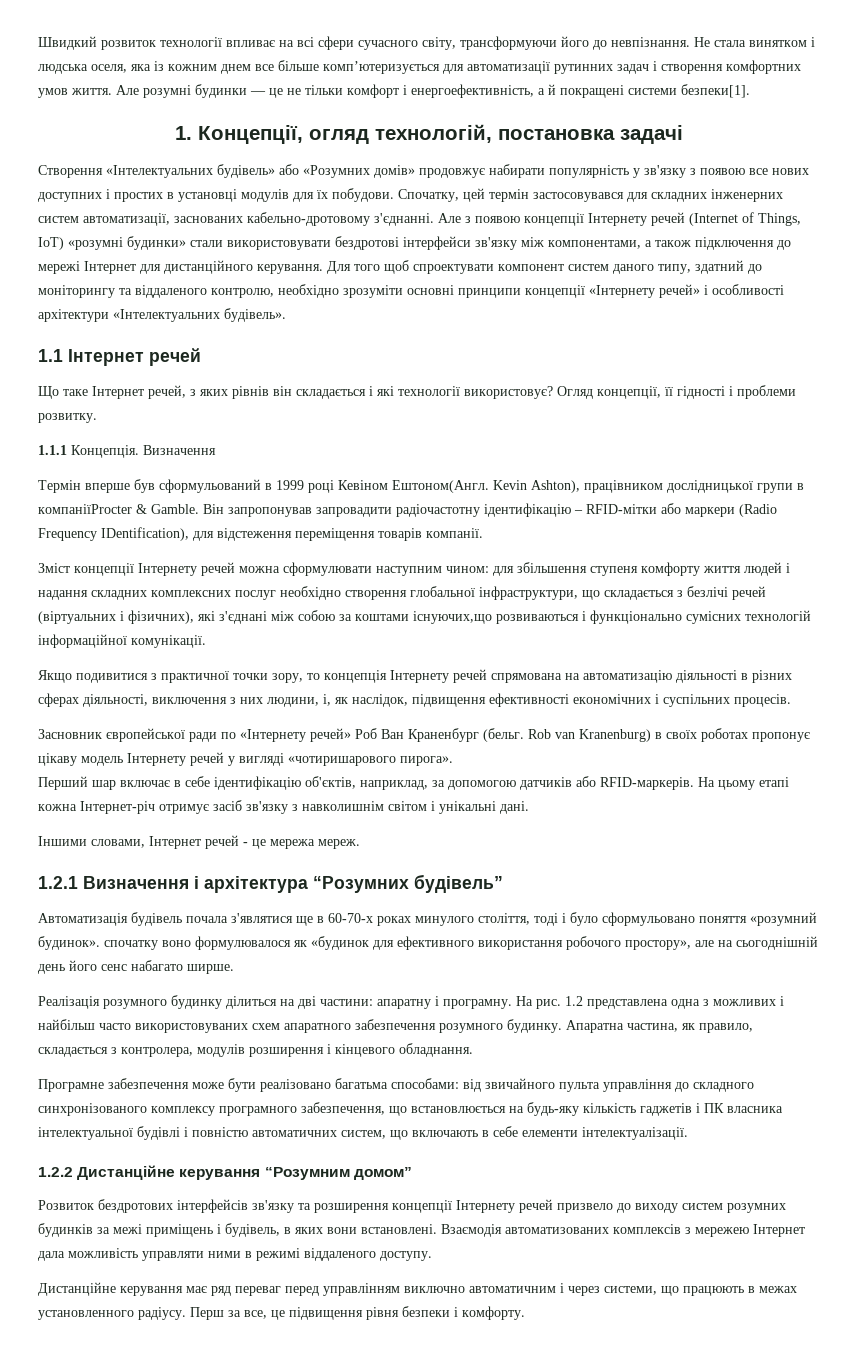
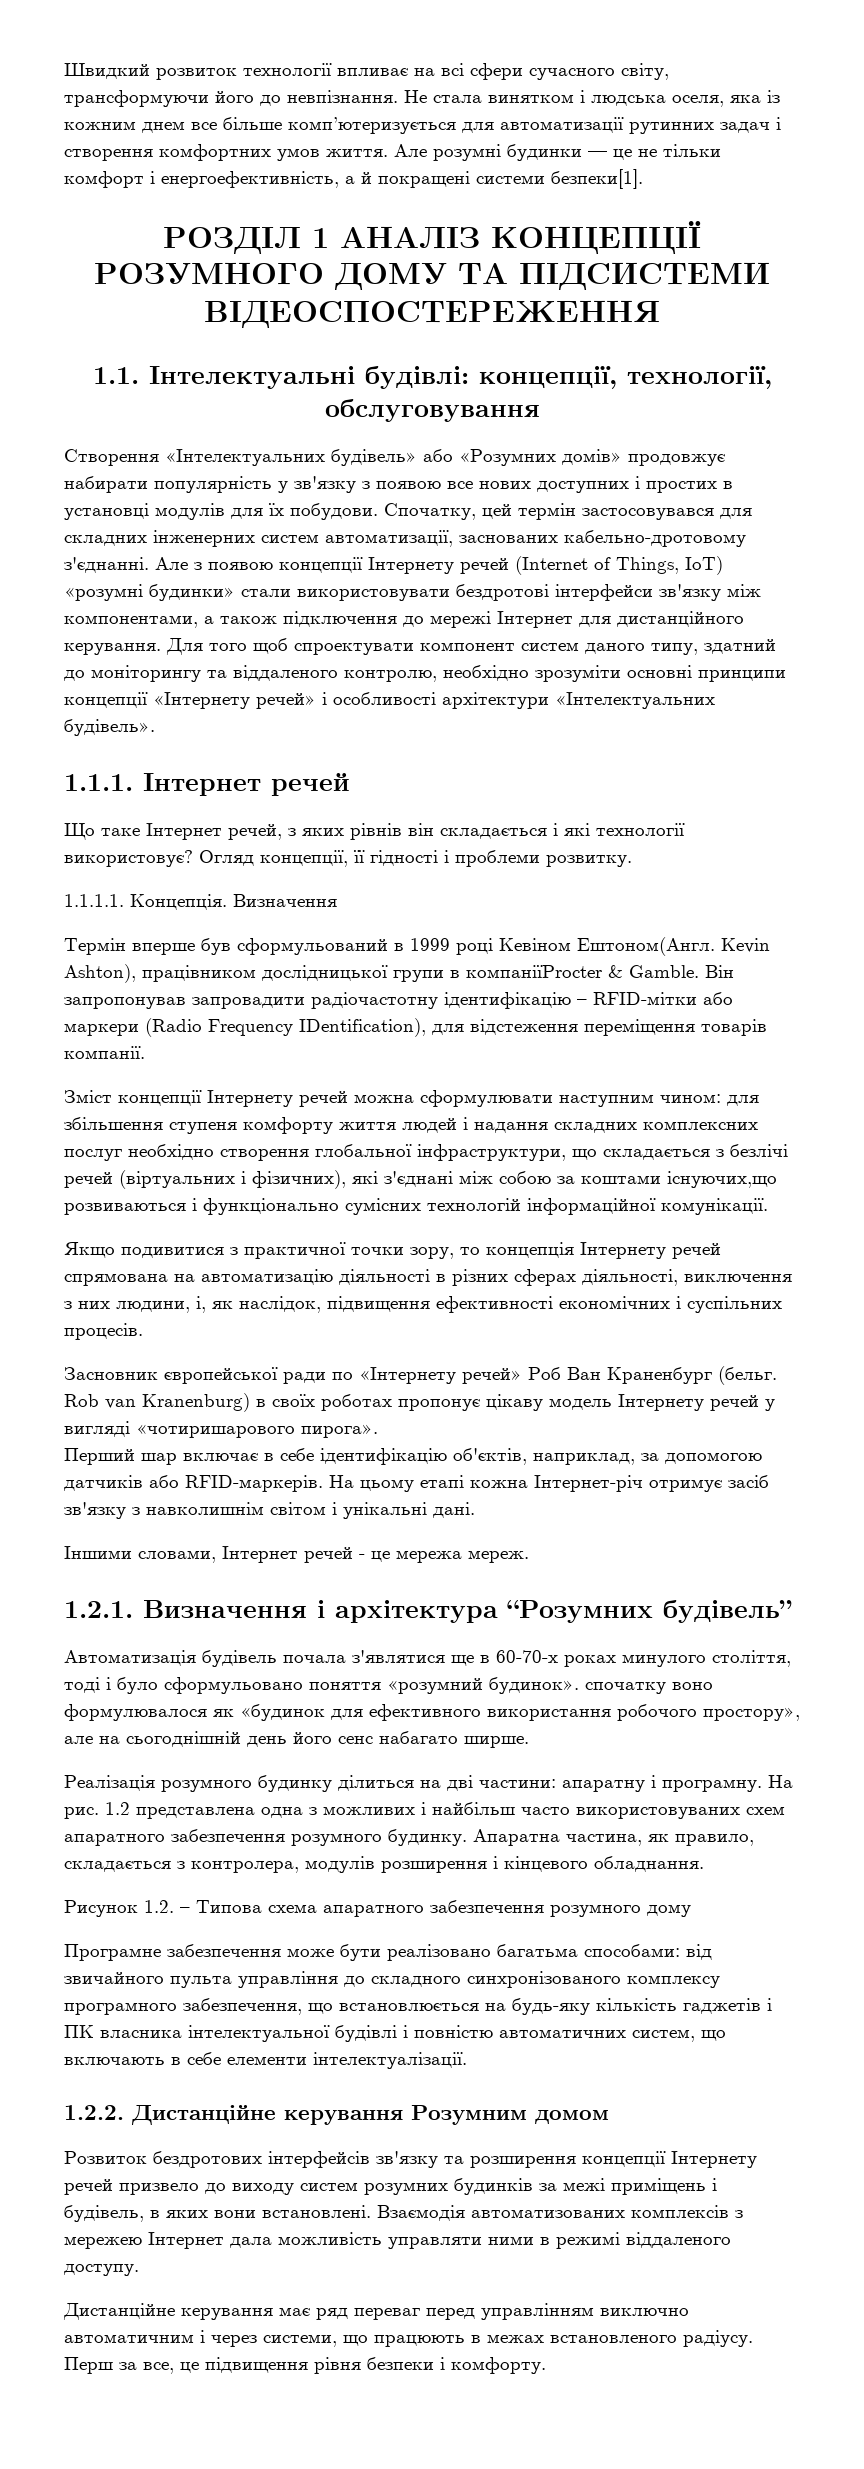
[174,124,683,144] 1. Концепції, огляд технологій, постановка задачі -> [163,220,701,254] [94,262,770,290] [204,300,660,328] [92,366,772,389] [324,399,540,422] РОЗДІЛ 1 АНАЛІЗ КОНЦЕПЦІЇ РОЗУМНОГО ДОМУ ТА ПІДСИСТЕМИ ВІДЕОСПОСТЕРЕЖЕННЯ // 1.1. Інтелектуальні будівлі: концепції, технології, обслуговування
[38,349,63,362] 1.1 -> [64,774,133,791] 1.1.1.
[38,445,67,455] 1.1.1 -> [64,894,124,907] 1.1.1.1.
[38,876,78,889] 1.2.1 -> [64,1601,133,1618] 1.2.1.
(473, 1050) none -> [64,1900,691,1917] // Рисунок 1.2. – Типова схема апаратного забезпечення розумного дому
[38,1165,412,1180] 1.2.2 Дистанційне керування “Розумним домом” -> [64,2105,609,2125] 1.2.2. Дистанційне керування Розумним домом
[38,1310,134,1320] установленного -> [550,2335,677,2343] встановленого

